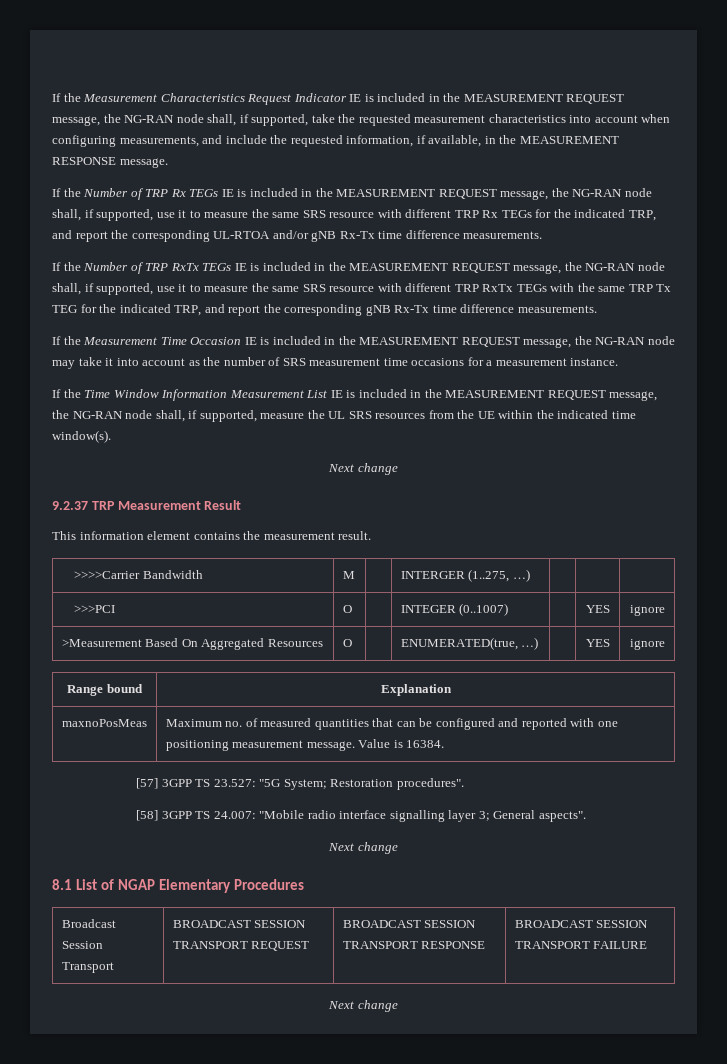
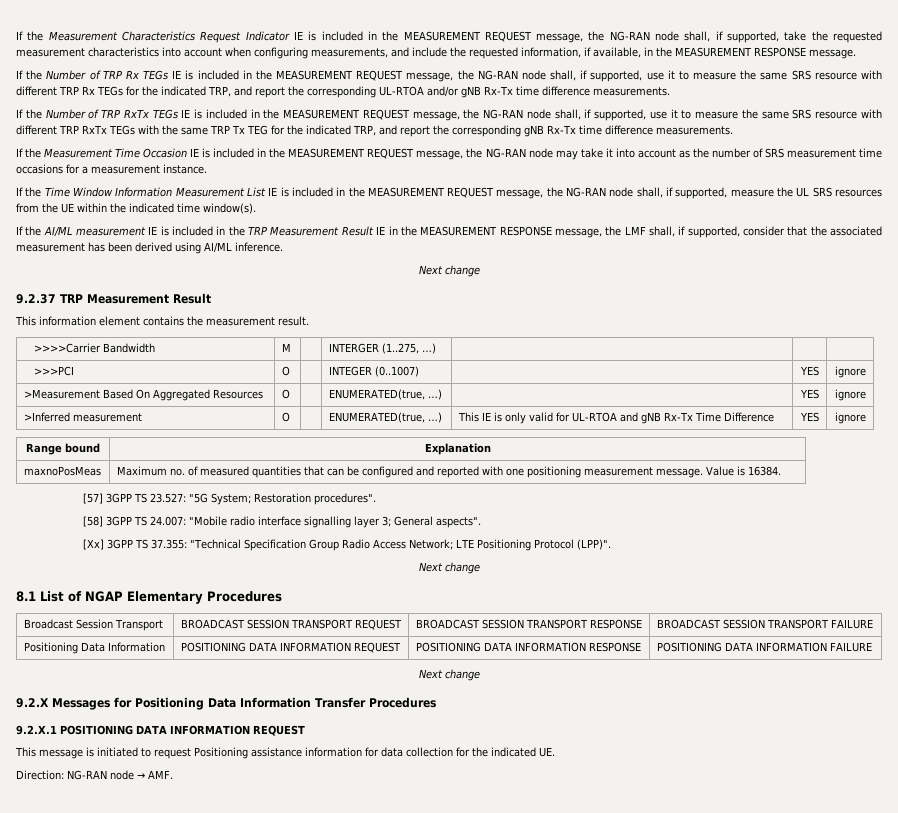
(111, 436) none -> [16,226,882,238] [16,242,283,254] // If the AI/ML measurement IE is included in the TRP Measurement Result IE in the MEASUREMENT RESPONSE message, the LMF shall, if supported, consider that the associated measurement has been derived using AI/ML inference.
(665, 644) none -> [23,412,142,422] [281,412,290,422] [328,412,442,423] [457,412,774,424] [799,412,819,422] [834,412,866,424] // >Inferred measurement | O | | ENUMERATED(true, …) | This IE is only valid for UL-RTOA and gNB Rx-Tx Time Difference | YES | ignore
(586, 816) none -> [83,539,612,551] // [Xx] 3GPP TS 37.355: "Technical Specification Group Radio Access Network; LTE Positioning Protocol (LPP)".
[328,1000,398,1012] // Next change -> [23,642,165,654] [180,642,401,653] [415,642,641,652] [656,642,872,652] [418,669,480,681] [16,697,436,710] [16,725,305,736] [15,747,555,759] [16,770,173,780] // Positioning Data Information | POSITIONING DATA INFORMATION REQUEST | POSITIONING DATA INFORMATION RESPONSE | POSITIONING DATA INFORMATION FAILURE // Next change // 9.2.X Messages for Positioning Data Information Transfer Procedures // 9.2.X.1 POSITIONING DATA INFORMATION REQUEST // This message is initiated to request Positioning assistance information for data collection for the indicated UE. // Direction: NG-RAN node → AMF.

